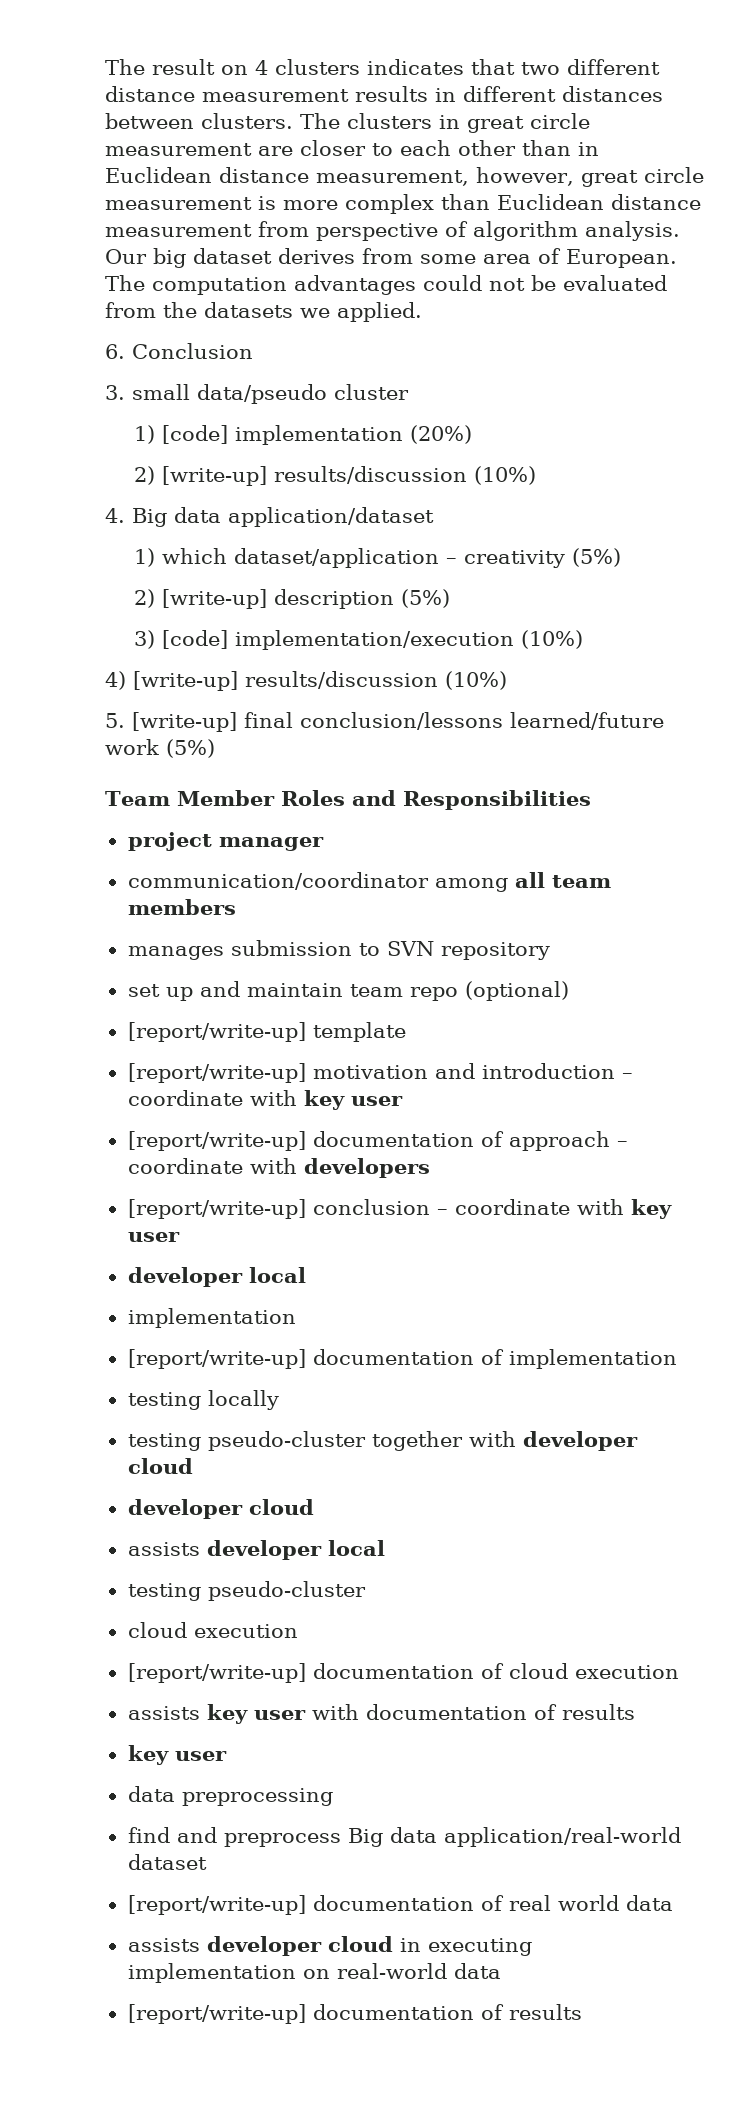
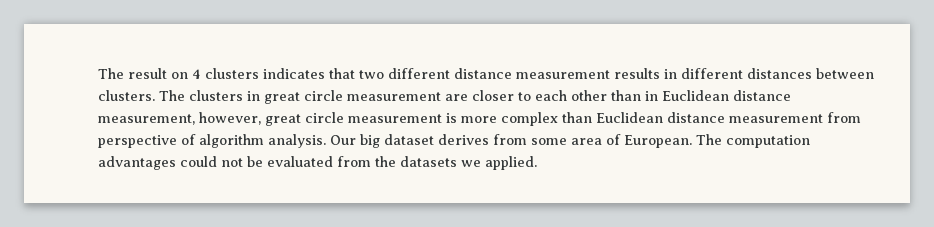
[105,343,253,359] [105,384,409,404] [133,425,472,445] [133,466,536,486] [105,507,434,527] [133,548,621,568] [133,589,450,609] [133,630,583,650] [105,671,507,691] [105,712,664,732] [105,739,215,758] [105,790,591,810] [127,832,324,851] [127,872,611,892] [127,899,236,915] [127,940,550,960] [127,981,569,1001] [127,1022,406,1042] [127,1063,633,1083] [127,1090,403,1110] [127,1131,628,1151] [127,1158,430,1178] [127,1199,672,1219] [127,1232,180,1242] [127,1267,306,1287] [127,1308,296,1328] [127,1349,677,1369] [127,1390,279,1410] [127,1431,638,1451] [127,1458,193,1474] [127,1499,314,1519] [127,1540,385,1560] [127,1581,366,1601] [127,1622,298,1638] [127,1663,679,1683] [127,1704,635,1724] [127,1745,227,1765] [127,1786,333,1806] [127,1827,681,1847] [127,1854,207,1870] [127,1895,673,1915] [127,1936,532,1956] [127,1963,501,1983] [127,2004,582,2024] // 6. Conclusion // 3. small data/pseudo cluster // 1) [code] implementation (20%) // 2) [write-up] results/discussion (10%) // 4. Big data application/dataset // 1) which dataset/application – creativity (5%) // 2) [write-up] description (5%) // 3) [code] implementation/execution (10%) // 4) [write-up] results/discussion (10%) // 5. [write-up] final conclusion/lessons learned/future work (5%) // Team Member Roles and Responsibilities // project manager // communication/coordinator among all team members // manages submission to SVN repository // set up and maintain team repo (optional) // [report/write-up] template // [report/write-up] motivation and introduction – coordinate with key user // [report/write-up] documentation of approach – coordinate with developers // [report/write-up] conclusion – coordinate with key user // developer local // implementation // [report/write-up] documentation of implementation // testing locally // testing pseudo-cluster together with developer cloud // developer cloud // assists developer local // testing pseudo-cluster // cloud execution // [report/write-up] documentation of cloud execution // assists key user with documentation of results // key user // data preprocessing // find and preprocess Big data application/real-world dataset // [report/write-up] documentation of real world data // assists developer cloud in executing implementation on real-world data // [report/write-up] documentation of results -> (537, 163) none

